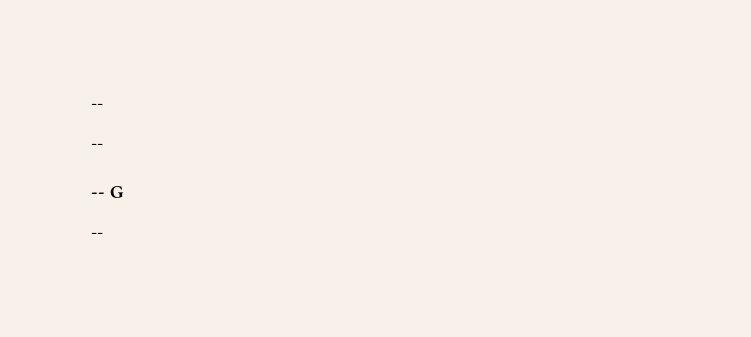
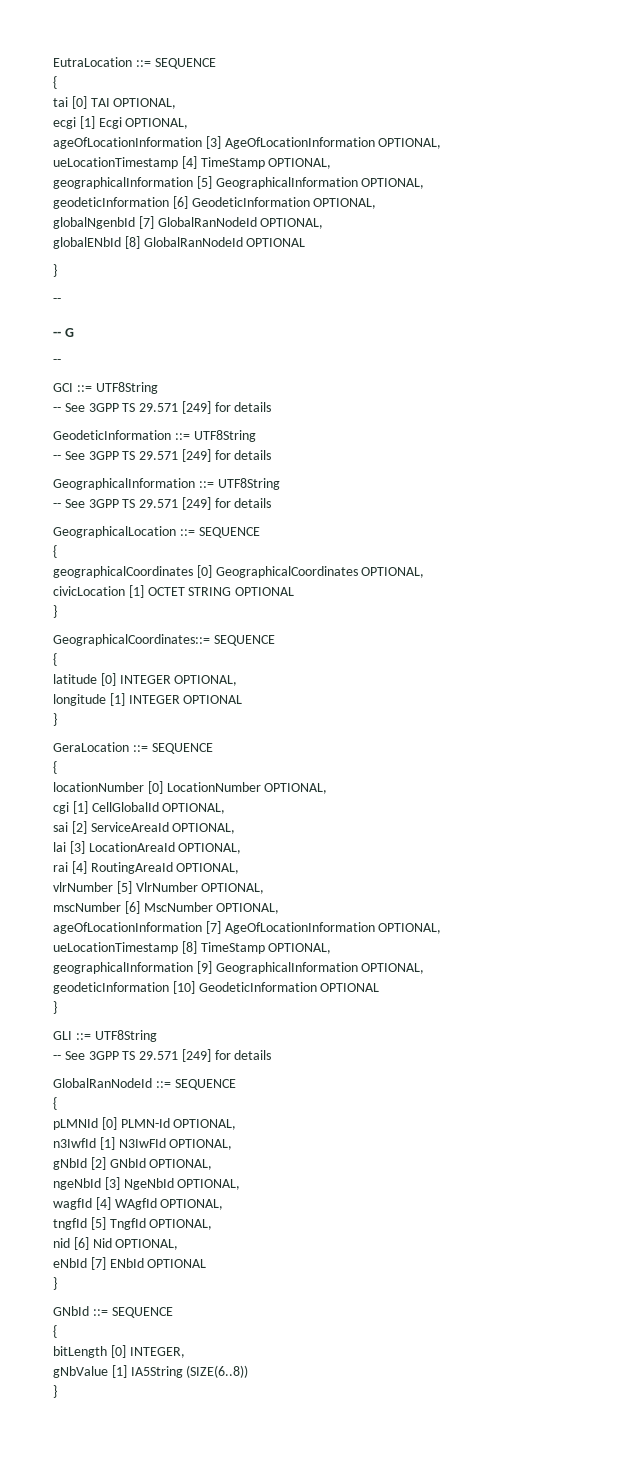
[91,103,103,109] [91,143,103,149] [91,186,124,198] [91,232,103,238] -- // -- // -- G // -- -> [53,57,216,69] [53,76,57,89] [53,96,177,109] [53,116,189,129] [53,136,442,149] [53,156,332,169] [53,176,425,189] [53,196,377,209] [53,216,324,229] [53,236,306,249] [53,264,57,277] [53,298,61,303] [53,328,74,337] [53,359,61,364] [53,382,158,394] [53,401,272,414] [53,430,256,442] [53,449,272,462] [53,478,280,490] [53,497,272,510] [53,526,260,538] [53,545,57,558] [53,565,425,578] [53,585,295,598] [53,605,57,618] [53,634,275,646] [53,653,57,666] [53,673,238,686] [53,693,243,706] [53,713,57,726] [53,742,213,754] [53,761,57,774] [53,781,328,794] [53,801,226,814] [53,821,236,834] [53,841,242,854] [53,861,240,874] [53,881,265,894] [53,901,280,914] [53,921,442,934] [53,941,332,954] [53,961,425,974] [53,981,380,994] [53,1001,57,1014] [53,1030,157,1042] [53,1049,272,1062] [53,1078,236,1090] [53,1097,57,1110] [53,1117,237,1130] [53,1137,233,1150] [53,1157,213,1170] [53,1177,241,1190] [53,1197,224,1210] [53,1217,213,1230] [53,1237,179,1250] [53,1257,207,1270] [53,1277,57,1290] [53,1306,173,1318] [53,1325,57,1338] [53,1345,185,1358] [53,1365,249,1378] [53,1385,57,1398] EutraLocation ::= SEQUENCE // { // tai [0] TAI OPTIONAL, // ecgi [1] Ecgi OPTIONAL, // ageOfLocationInformation [3] AgeOfLocationInformation OPTIONAL, // ueLocationTimestamp [4] TimeStamp OPTIONAL, // geographicalInformation [5] GeographicalInformation OPTIONAL, // geodeticInformation [6] GeodeticInformation OPTIONAL, // globalNgenbId [7] GlobalRanNodeId OPTIONAL, // globalENbId [8] GlobalRanNodeId OPTIONAL // } // -- // -- G // -- // GCI ::= UTF8String // -- See 3GPP TS 29.571 [249] for details // GeodeticInformation ::= UTF8String // -- See 3GPP TS 29.571 [249] for details // GeographicalInformation ::= UTF8String // -- See 3GPP TS 29.571 [249] for details // GeographicalLocation ::= SEQUENCE // { // geographicalCoordinates [0] GeographicalCoordinates OPTIONAL, // civicLocation [1] OCTET STRING OPTIONAL // } // GeographicalCoordinates::= SEQUENCE // { // latitude [0] INTEGER OPTIONAL, // longitude [1] INTEGER OPTIONAL // } // GeraLocation ::= SEQUENCE // { // locationNumber [0] LocationNumber OPTIONAL, // cgi [1] CellGlobalId OPTIONAL, // sai [2] ServiceAreaId OPTIONAL, // lai [3] LocationAreaId OPTIONAL, // rai [4] RoutingAreaId OPTIONAL, // vlrNumber [5] VlrNumber OPTIONAL, // mscNumber [6] MscNumber OPTIONAL, // ageOfLocationInformation [7] AgeOfLocationInformation OPTIONAL, // ueLocationTimestamp [8] TimeStamp OPTIONAL, // geographicalInformation [9] GeographicalInformation OPTIONAL, // geodeticInformation [10] GeodeticInformation OPTIONAL // } // GLI ::= UTF8String // -- See 3GPP TS 29.571 [249] for details // GlobalRanNodeId ::= SEQUENCE // { // pLMNId [0] PLMN-Id OPTIONAL, // n3IwfId [1] N3IwFId OPTIONAL, // gNbId [2] GNbId OPTIONAL, // ngeNbId [3] NgeNbId OPTIONAL, // wagfId [4] WAgfId OPTIONAL, // tngfId [5] TngfId OPTIONAL, // nid [6] Nid OPTIONAL, // eNbId [7] ENbId OPTIONAL // } // GNbId ::= SEQUENCE // { // bitLength [0] INTEGER, // gNbValue [1] IA5String (SIZE(6..8)) // }

